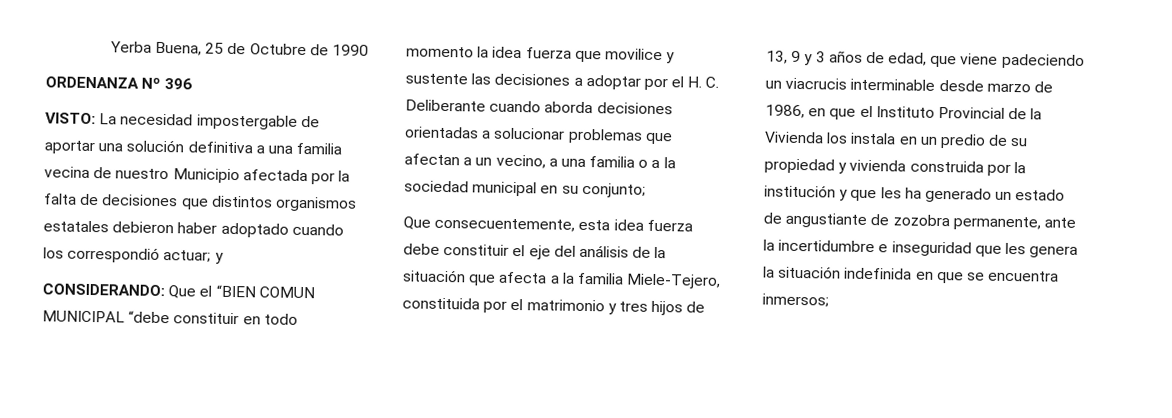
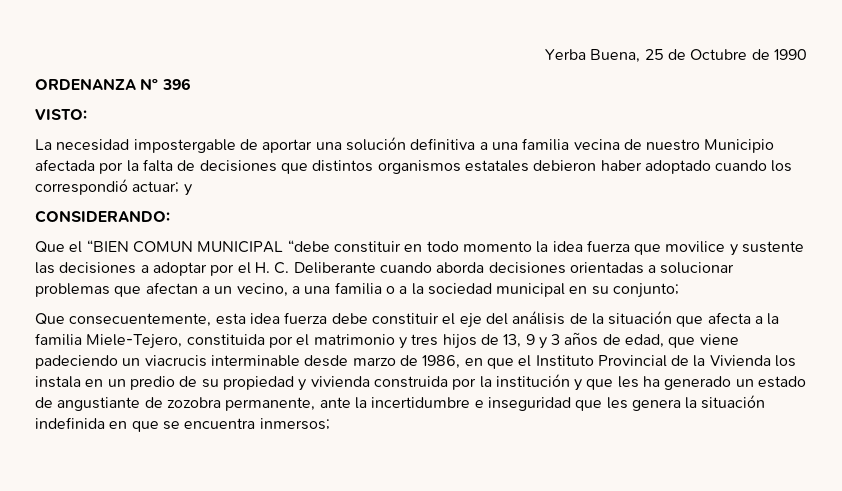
(96, 118) none -> (87, 114) //
(165, 290) none -> (170, 216) //

